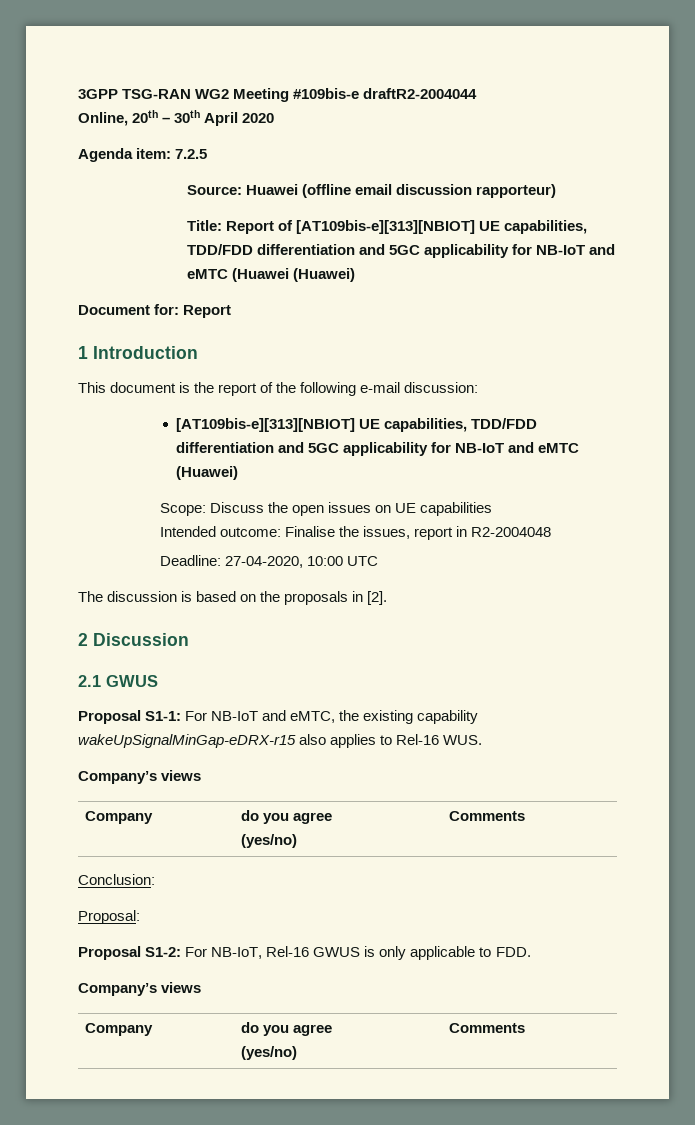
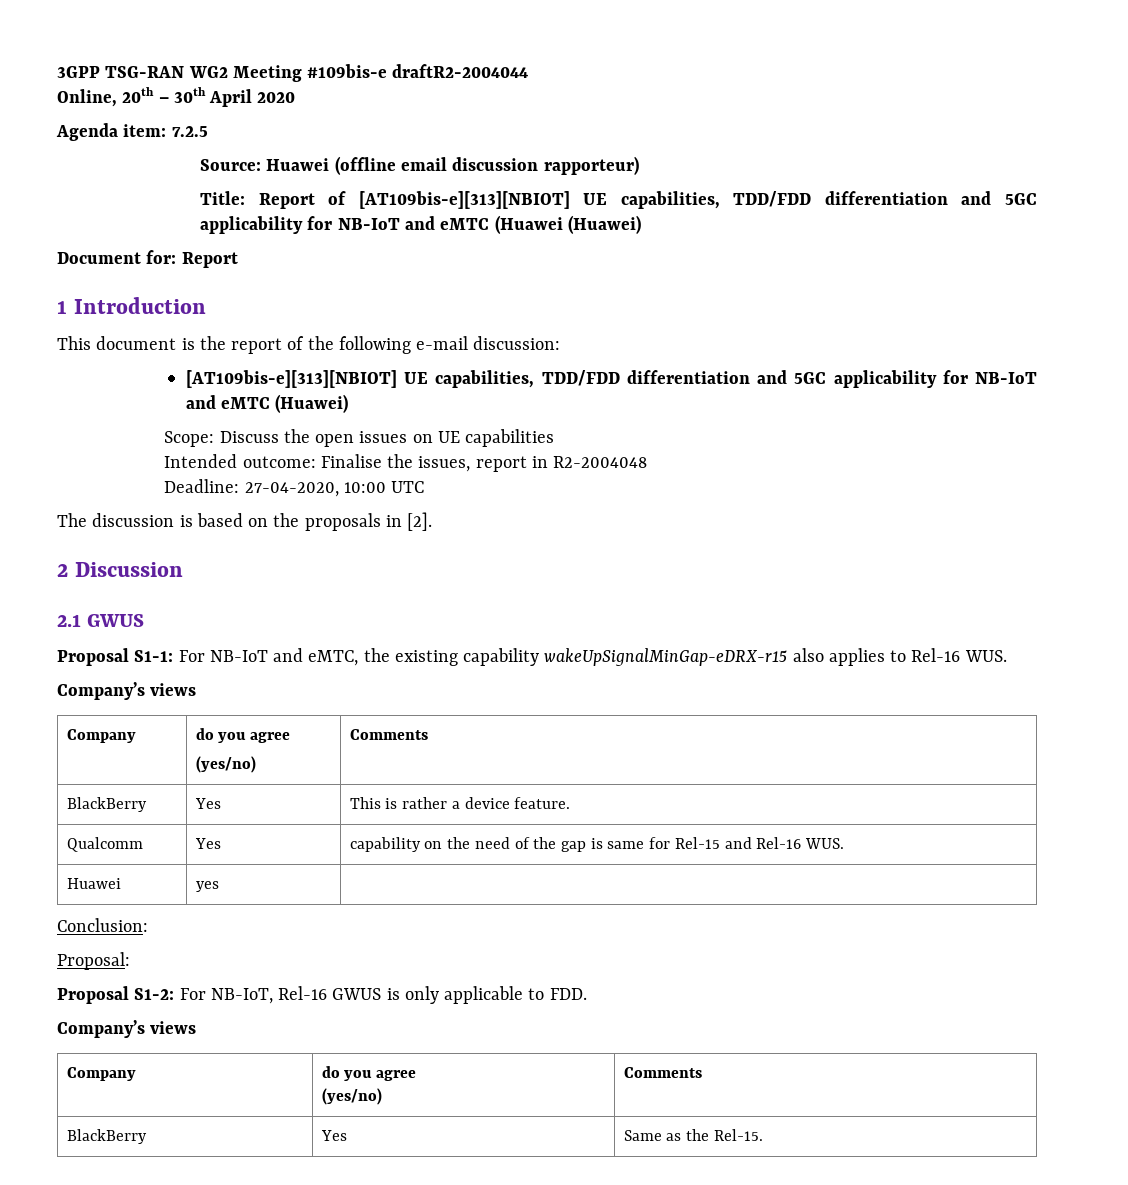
(525, 816) none -> [66,797,147,812] [194,798,221,809] [349,797,571,809] [66,837,143,852] [194,838,221,849] [349,837,845,852] [66,878,121,889] [195,881,219,892] // BlackBerry | Yes | This is rather a device feature. // Qualcomm | Yes | capability on the need of the gap is same for Rel-15 and Rel-16 WUS. // Huawei | yes |
(525, 1028) none -> [66,1129,147,1144] [320,1130,347,1141] [623,1129,763,1141] // BlackBerry | Yes | Same as the Rel-15.

